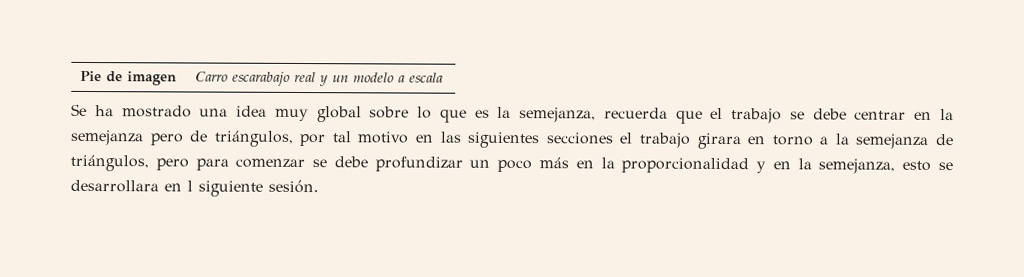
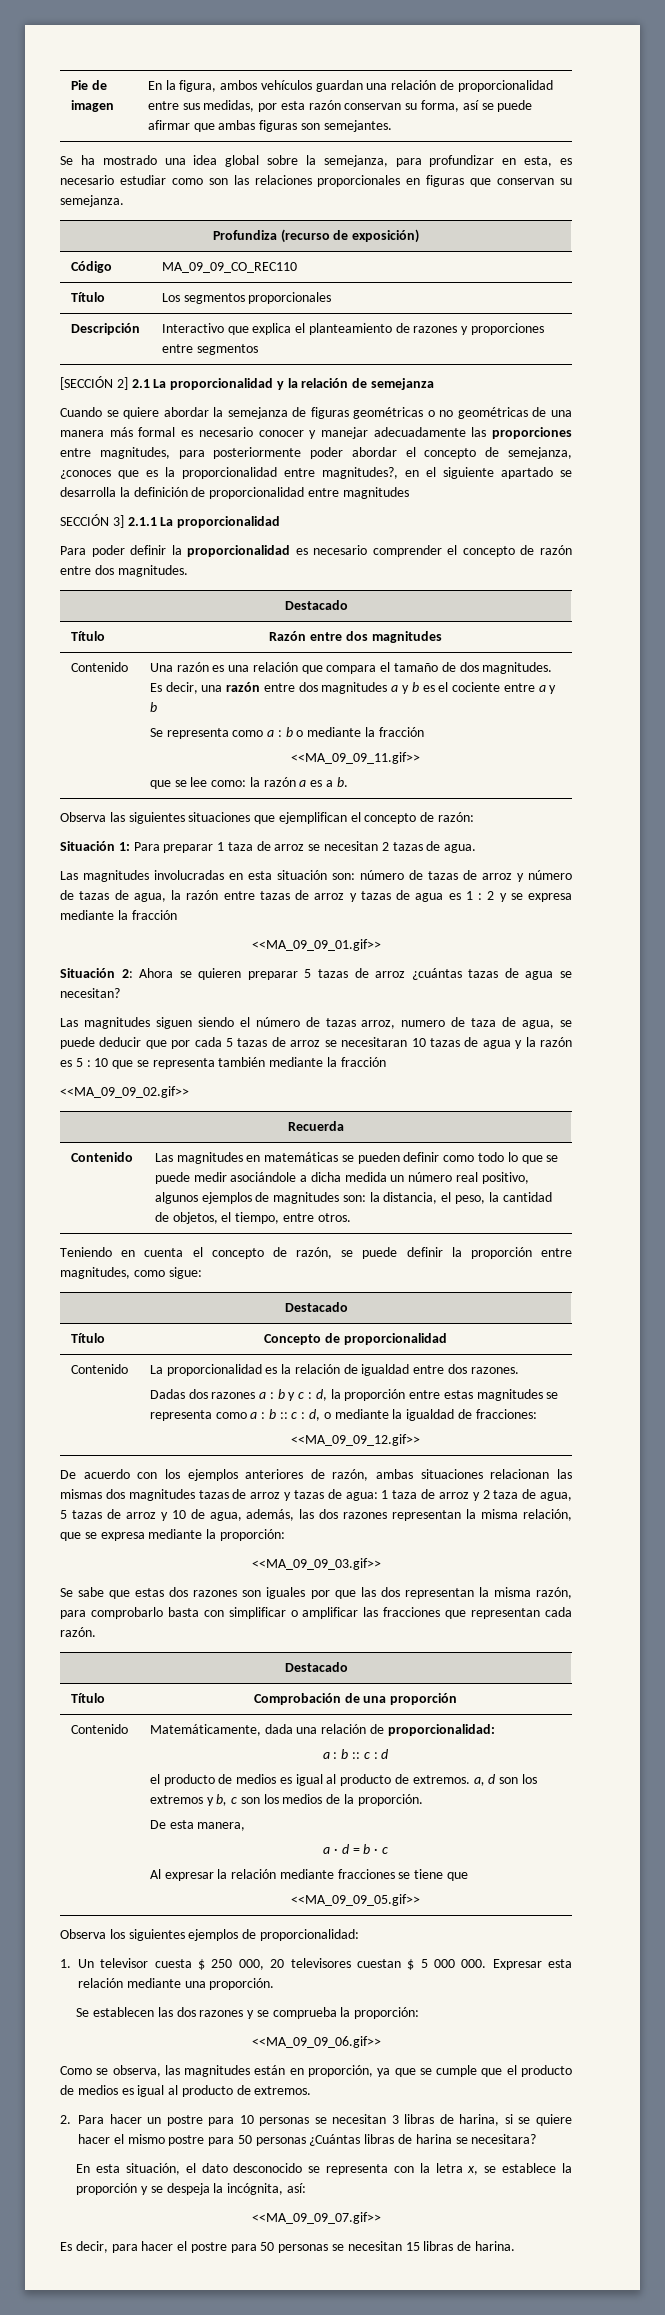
[195,71,444,87] Carro escarabajo real y un modelo a escala -> [147,80,553,92] [147,100,533,112] [147,120,392,132] En la figura, ambos vehículos guardan una relación de proporcionalidad entre sus medidas, por esta razón conservan su forma, así se puede afirmar que ambas figuras son semejantes.
[274,108,309,122] muy -> (218, 160) none
[417,106,955,124] [70,129,954,150] [70,154,954,174] [70,179,319,197] lo que es la semejanza, recuerda que el trabajo se debe centrar en la semejanza pero de triángulos, por tal motivo en las siguientes secciones el trabajo girara en torno a la semejanza de triángulos, pero para comenzar se debe profundizar un poco más en la proporcionalidad y en la semejanza, esto se desarrollara en l siguiente sesión. -> [305,155,573,167] [60,175,572,187] [60,195,124,207] [212,229,420,243] [70,261,112,273] [161,262,297,273] [70,292,105,302] [161,292,332,304] [70,323,140,335] [161,323,544,335] [161,344,258,355] [60,376,435,390] [60,407,573,419] [60,427,572,439] [60,447,572,459] [60,467,572,479] [60,487,409,499] [60,514,281,528] [60,545,572,557] [60,565,188,577] [284,600,348,610] [70,631,105,641] [269,631,442,643] [70,662,128,672] [149,662,553,674] [149,682,557,694] [149,702,157,712] [149,727,424,739] [291,752,420,764] [149,777,348,789] [60,812,475,824] [60,841,477,853] [60,870,572,882] [60,890,572,902] [60,910,177,920] [251,939,381,951] [60,968,572,980] [60,988,120,998] [60,1017,573,1029] [60,1037,573,1049] [60,1057,386,1069] [60,1086,189,1098] [288,1121,344,1131] [70,1152,133,1162] [154,1152,559,1164] [154,1172,529,1184] [154,1192,552,1204] [154,1212,351,1224] [60,1247,573,1259] [60,1267,202,1279] [284,1302,348,1312] [70,1333,105,1343] [264,1333,447,1345] [70,1364,128,1374] [149,1364,519,1376] [149,1389,559,1401] [149,1409,537,1421] [291,1434,420,1446] [60,1469,572,1481] [60,1489,572,1501] [60,1509,572,1521] [60,1529,285,1541] [251,1558,381,1570] [60,1587,572,1599] [60,1607,572,1619] [60,1627,96,1637] [284,1662,348,1672] [70,1693,105,1703] [253,1693,458,1705] [70,1724,128,1734] [149,1724,495,1736] [322,1749,389,1759] [149,1774,537,1786] [149,1794,423,1806] [149,1820,246,1831] [323,1844,388,1854] [149,1869,468,1881] [291,1894,420,1906] [60,1929,359,1941] [60,1958,572,1970] [78,1978,275,1990] [76,2007,420,2019] [251,2036,381,2048] [60,2065,572,2077] [60,2085,312,2097] [60,2114,572,2126] [78,2134,537,2146] [76,2163,573,2175] [76,2183,306,2195] [251,2212,381,2224] [60,2241,515,2253] la semejanza, para profundizar en esta, es necesario estudiar como son las relaciones proporcionales en figuras que conservan su semejanza. // Profundiza (recurso de exposición) // Código | MA_09_09_CO_REC110 // Título | Los segmentos proporcionales // Descripción | Interactivo que explica el planteamiento de razones y proporciones entre segmentos // [SECCIÓN 2] 2.1 La proporcionalidad y la relación de semejanza // Cuando se quiere abordar la semejanza de figuras geométricas o no geométricas de una manera más formal es necesario conocer y manejar adecuadamente las proporciones entre magnitudes, para posteriormente poder abordar el concepto de semejanza, ¿conoces que es la proporcionalidad entre magnitudes?, en el siguiente apartado se desarrolla la definición de proporcionalidad entre magnitudes // SECCIÓN 3] 2.1.1 La proporcionalidad // Para poder definir la proporcionalidad es necesario comprender el concepto de razón entre dos magnitudes. // Destacado // Título | Razón entre dos magnitudes // Contenido | Una razón es una relación que compara el tamaño de dos magnitudes. Es decir, una razón entre dos magnitudes a y b es el cociente entre a y b // Se representa como a : b o mediante la fracción // <<MA_09_09_11.gif>> // que se lee como: la razón a es a b. // Observa las siguientes situaciones que ejemplifican el concepto de razón: // Situación 1: Para preparar 1 taza de arroz se necesitan 2 tazas de agua. // Las magnitudes involucradas en esta situación son: número de tazas de arroz y número de tazas de agua, la razón entre tazas de arroz y tazas de agua es 1 : 2 y se expresa mediante la fracción // <<MA_09_09_01.gif>> // Situación 2: Ahora se quieren preparar 5 tazas de arroz ¿cuántas tazas de agua se necesitan? // Las magnitudes siguen siendo el número de tazas arroz, numero de taza de agua, se puede deducir que por cada 5 tazas de arroz se necesitaran 10 tazas de agua y la razón es 5 : 10 que se representa también mediante la fracción // <<MA_09_09_02.gif>> // Recuerda // Contenido | Las magnitudes en matemáticas se pueden definir como todo lo que se puede medir asociándole a dicha medida un número real positivo, algunos ejemplos de magnitudes son: la distancia, el peso, la cantidad de objetos, el tiempo, entre otros. // Teniendo en cuenta el concepto de razón, se puede definir la proporción entre magnitudes, como sigue: // Destacado // Título | Concepto de proporcionalidad // Contenido | La proporcionalidad es la relación de igualdad entre dos razones. // Dadas dos razones a : b y c : d, la proporción entre estas magnitudes se representa como a : b :: c : d, o mediante la igualdad de fracciones: // <<MA_09_09_12.gif>> // De acuerdo con los ejemplos anteriores de razón, ambas situaciones relacionan las mismas dos magnitudes tazas de arroz y tazas de agua: 1 taza de arroz y 2 taza de agua, 5 tazas de arroz y 10 de agua, además, las dos razones representan la misma relación, que se expresa mediante la proporción: // <<MA_09_09_03.gif>> // Se sabe que estas dos razones son iguales por que las dos representan la misma razón, para comprobarlo basta con simplificar o amplificar las fracciones que representan cada razón. // Destacado // Título | Comprobación de una proporción // Contenido | Matemáticamente, dada una relación de proporcionalidad: // a : b :: c : d // el producto de medios es igual al producto de extremos. a, d son los extremos y b, c son los medios de la proporción. // De esta manera, // a · d = b · c // Al expresar la relación mediante fracciones se tiene que // <<MA_09_09_05.gif>> // Observa los siguientes ejemplos de proporcionalidad: // 1. Un televisor cuesta $ 250 000, 20 televisores cuestan $ 5 000 000. Expresar esta relación mediante una proporción. // Se establecen las dos razones y se comprueba la proporción: // <<MA_09_09_06.gif>> // Como se observa, las magnitudes están en proporción, ya que se cumple que el producto de medios es igual al producto de extremos. // 2. Para hacer un postre para 10 personas se necesitan 3 libras de harina, si se quiere hacer el mismo postre para 50 personas ¿Cuántas libras de harina se necesitara? // En esta situación, el dato desconocido se representa con la letra x, se establece la proporción y se despeja la incógnita, así: // <<MA_09_09_07.gif>> // Es decir, para hacer el postre para 50 personas se necesitan 15 libras de harina.

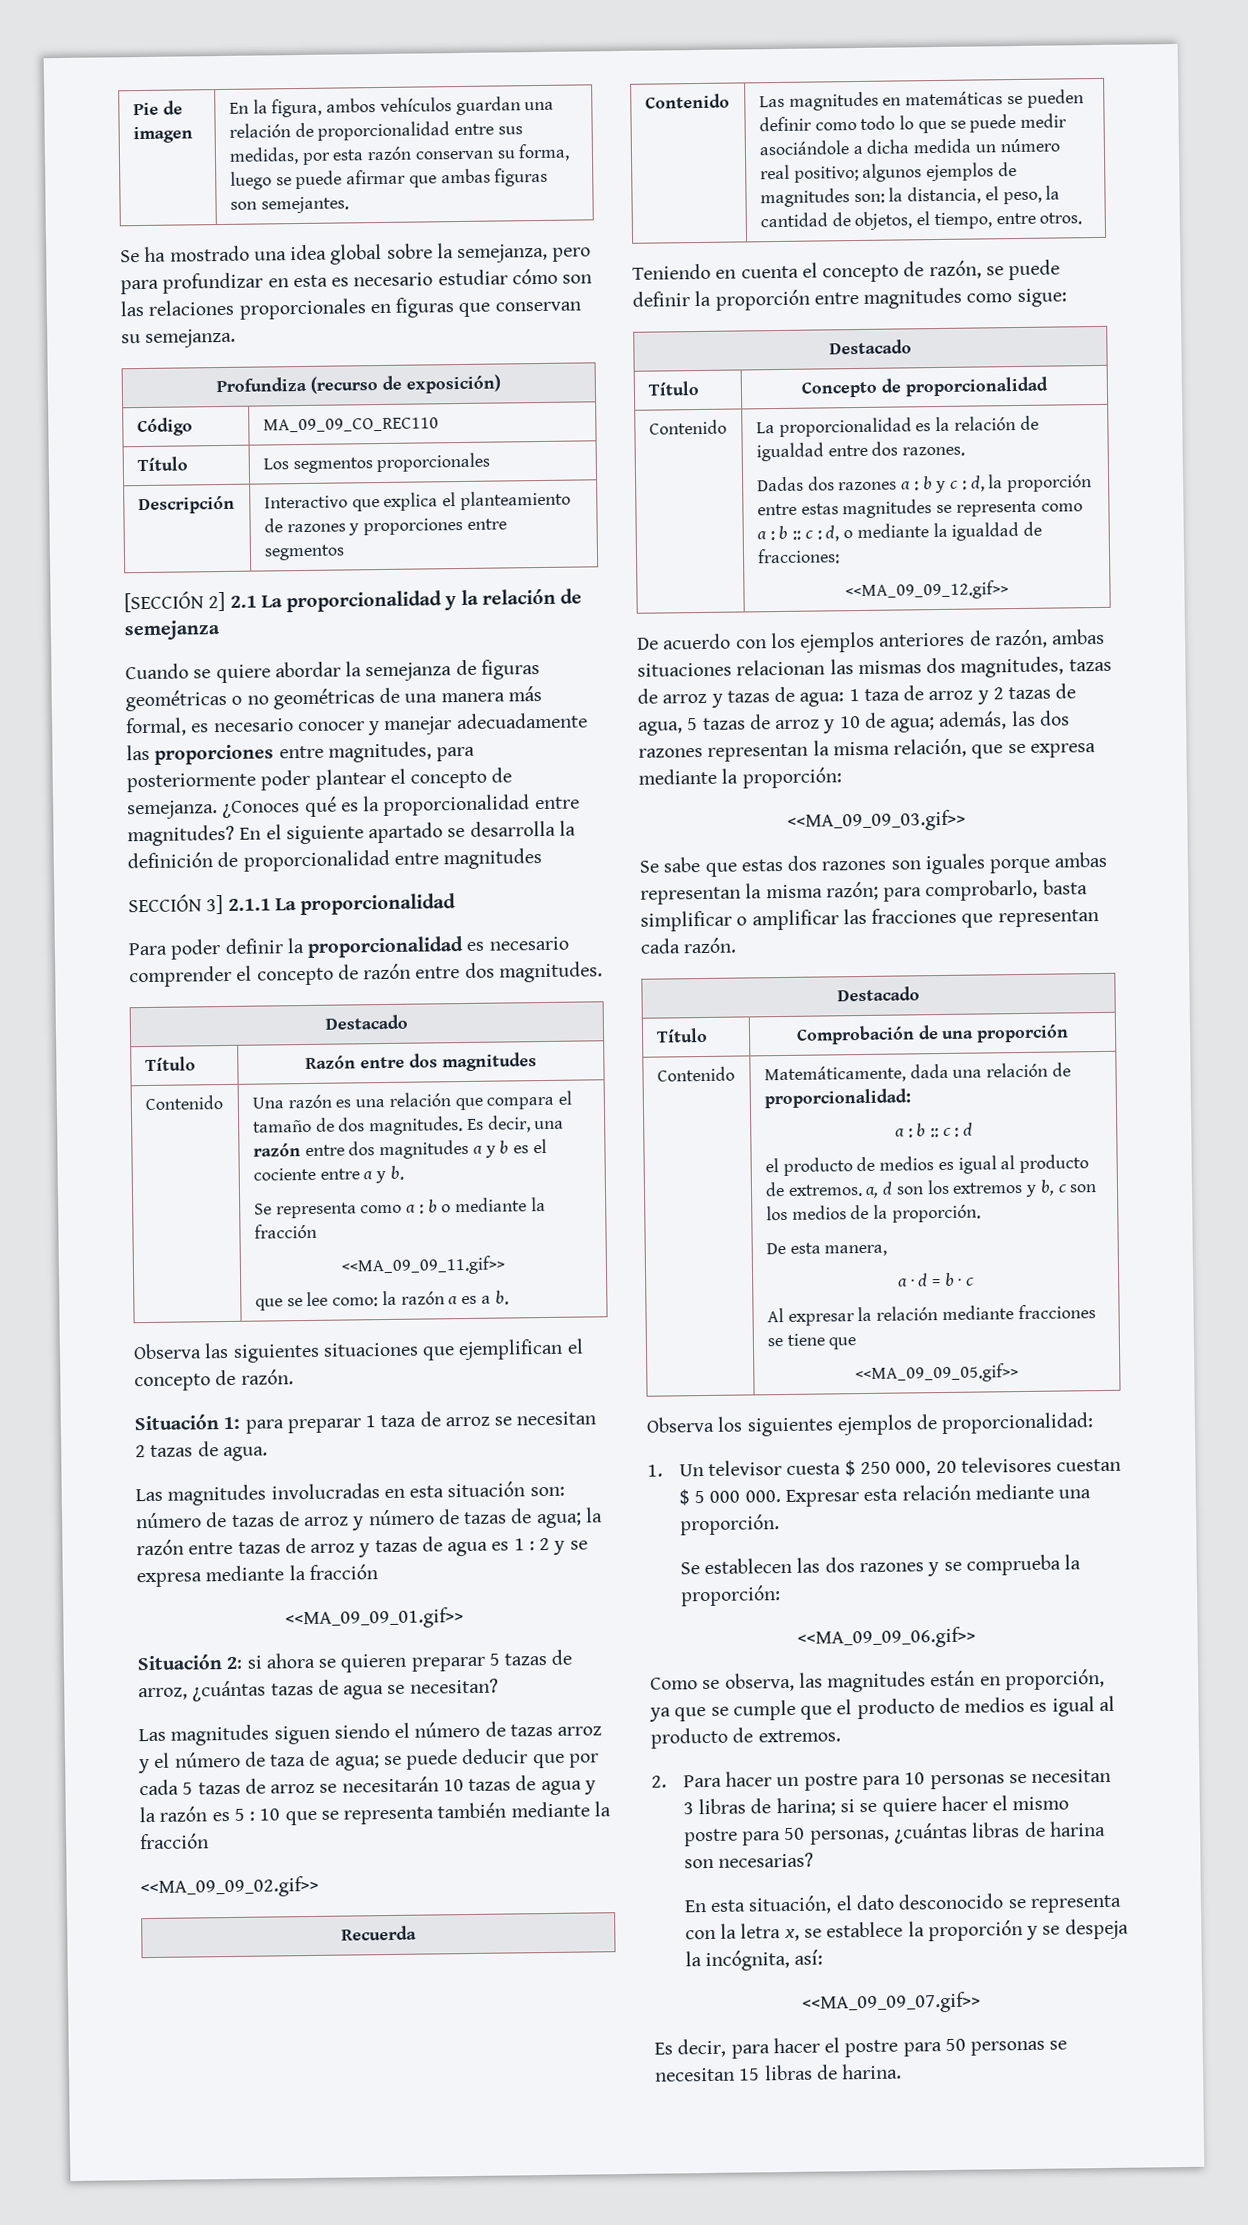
[462,100,479,110] así -> [229,171,272,190] luego
(388, 161) none -> [552,247,592,262] pero
[524,156,553,167] esta, -> [292,274,328,288] esta
[171,178,203,185] como -> [511,268,558,285] cómo
[138,427,176,437] formal -> [126,717,187,737] formal,
[351,447,572,459] [60,470,139,479] abordar el concepto de semejanza, ¿conoces que -> [314,767,513,790] [127,796,337,820] plantear el concepto de semejanza. ¿Conoces qué
[322,467,419,479] magnitudes?, en -> [127,824,262,847] magnitudes? En
[149,702,157,712] b -> [389,1165,404,1180] b.
[438,812,475,822] razón: -> [240,1369,294,1385] razón.
[133,842,160,851] Para -> [244,1419,285,1434] para
[133,893,166,902] agua, -> [536,1512,582,1529] agua;
[139,968,174,978] Ahora -> [246,1652,315,1669] si ahora
[375,971,406,978] arroz -> [138,1687,188,1701] arroz,
[361,1020,446,1029] arroz, numero -> [557,1726,603,1736] [138,1751,241,1774] arroz y el número
[522,1020,555,1029] agua, -> [334,1755,380,1771] agua;
[341,1037,408,1047] necesitaran -> [341,1776,439,1793] necesitarán
[481,1172,529,1184] positivo, -> [793,165,859,183] positivo;
[60,1267,130,1279] magnitudes, -> [863,287,963,309] magnitudes
[128,1489,195,1501] magnitudes -> [960,656,1065,678] magnitudes,
[493,1490,519,1499] taza -> [1008,686,1052,700] tazas
[209,1512,242,1521] agua, -> [890,717,936,733] agua;
[310,1587,572,1599] [60,1607,224,1619] por que las dos representan la misma razón, para comprobarlo basta con -> [989,851,1108,874] [640,879,1088,905] porque ambas representan la misma razón; para comprobarlo, basta
[459,2114,500,2126] harina, -> [775,1797,836,1817] harina;
[255,2134,361,2146] personas ¿Cuántas -> [809,1822,969,1845] personas, ¿cuántas
[455,2134,537,2144] se necesitara? -> [683,1852,815,1869] son necesarias?

